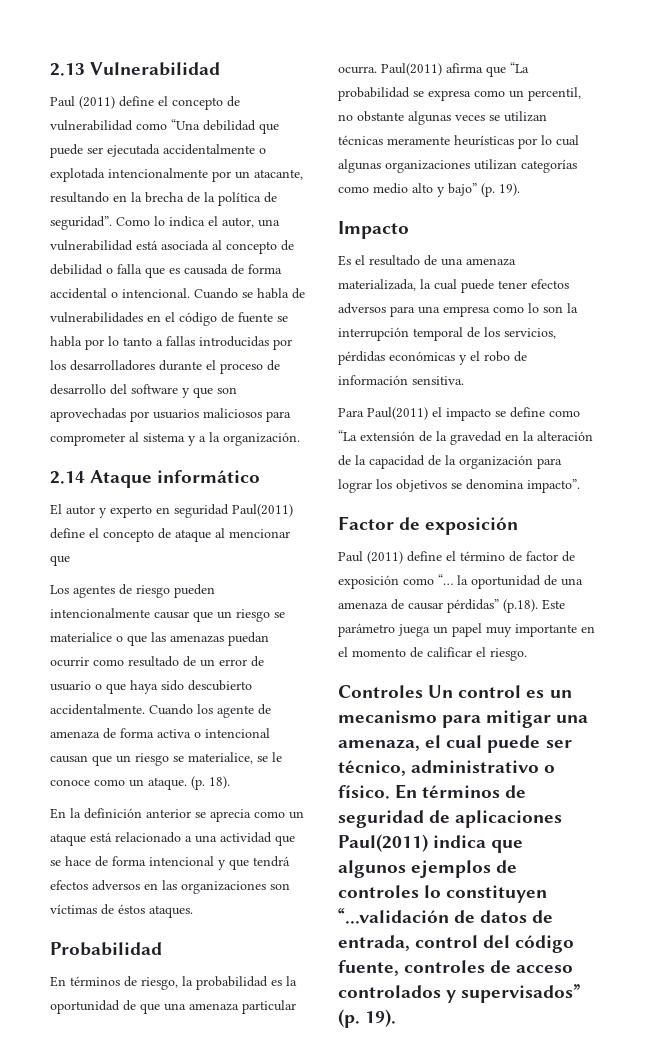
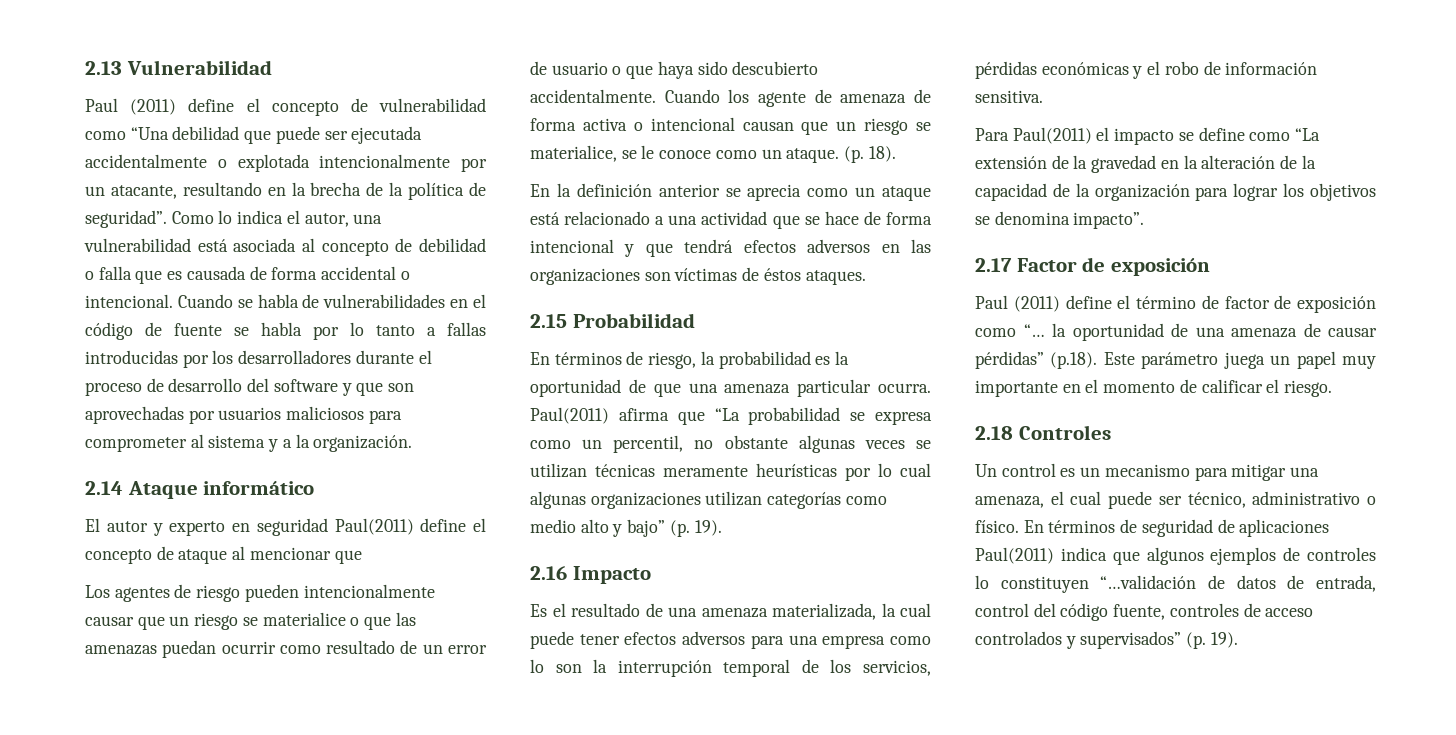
(193, 911) none -> [530,314,567,328] 2.15
(520, 189) none -> [530,566,567,580] 2.16
(580, 486) none -> [975,258,1012,272] 2.17
(527, 654) none -> [975,426,1013,440] 2.18
(423, 691) none -> (1111, 432) //

